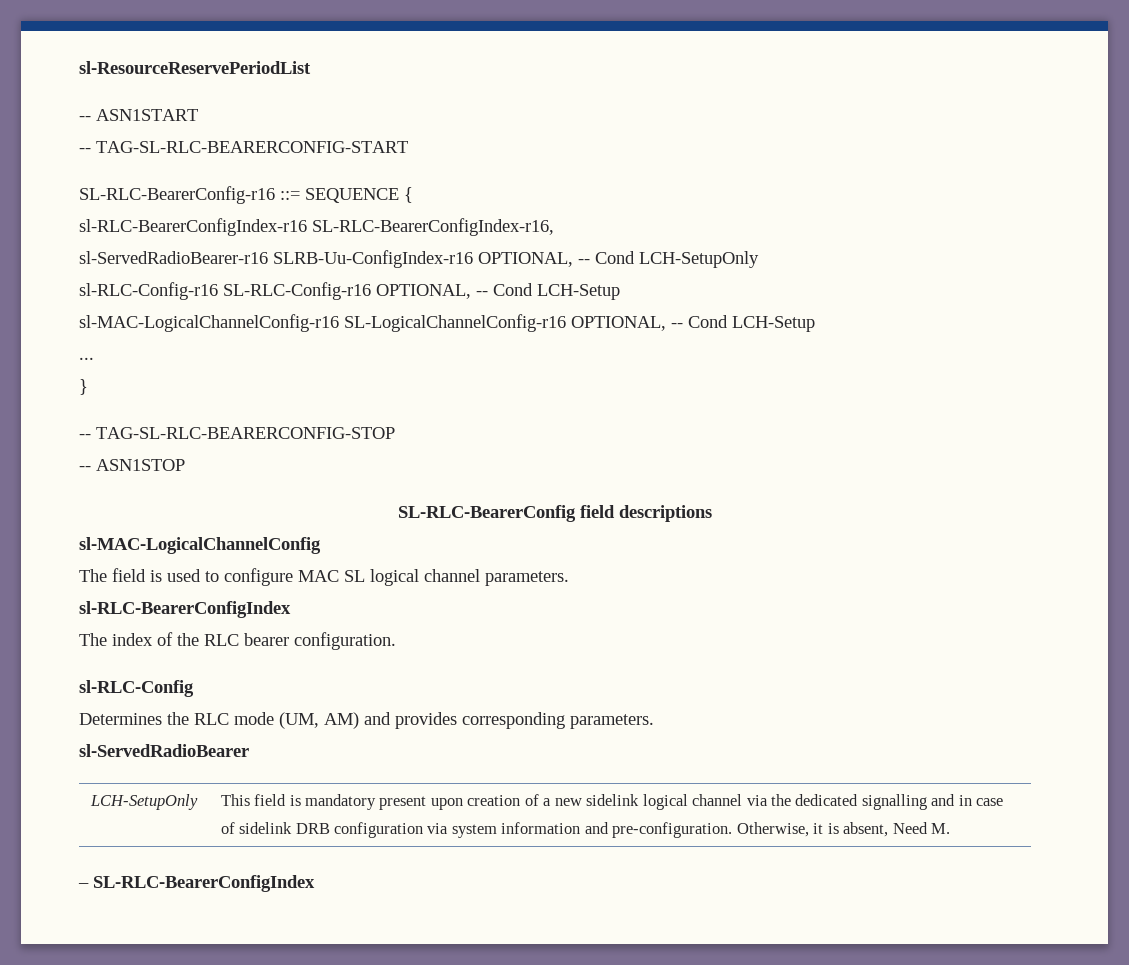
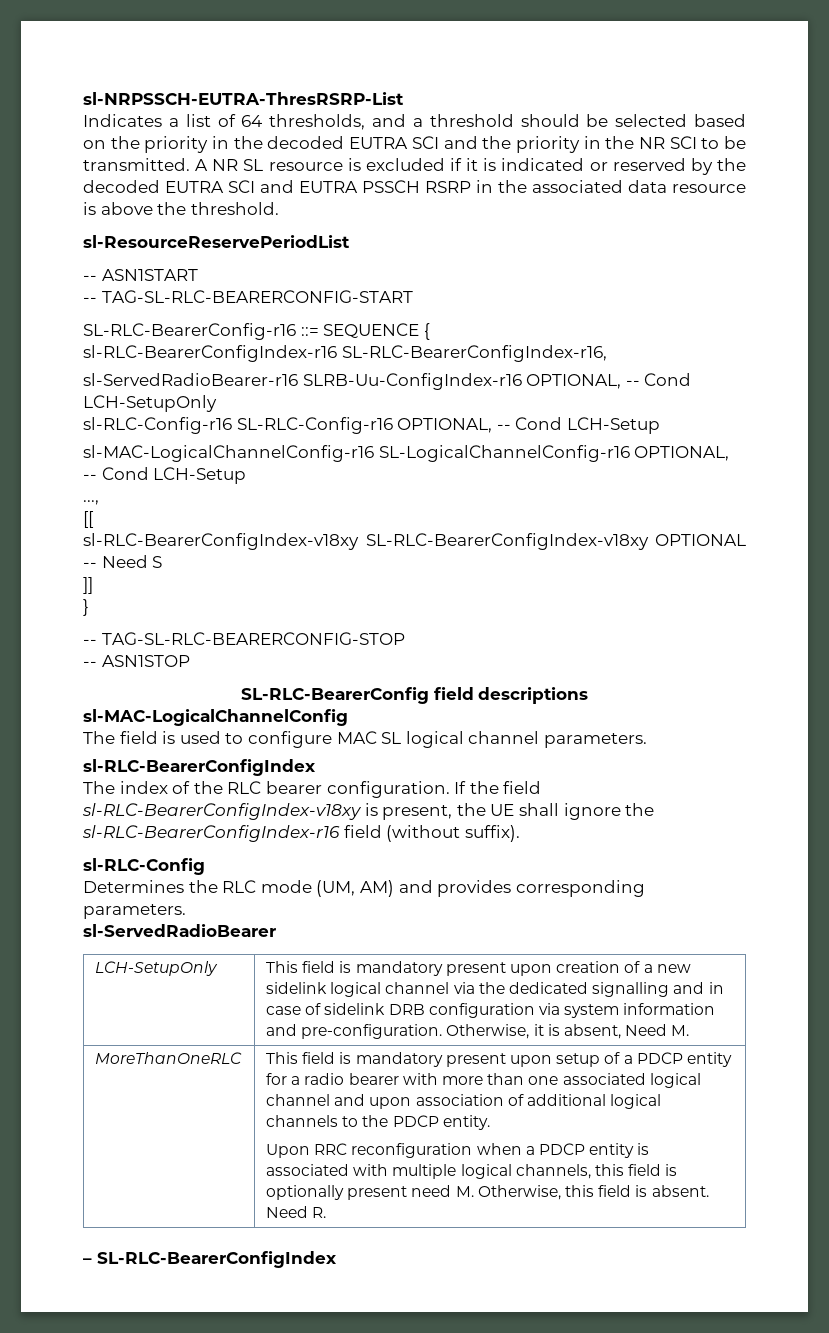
(79, 67) none -> [83,92,404,105] [83,114,746,130] [83,136,746,153] [83,158,746,175] [83,180,746,193] [83,202,279,215] sl-NRPSSCH-EUTRA-ThresRSRP-List // Indicates a list of 64 thresholds, and a threshold should be selected based on the priority in the decoded EUTRA SCI and the priority in the NR SCI to be transmitted. A NR SL resource is excluded if it is indicated or reserved by the decoded EUTRA SCI and EUTRA PSSCH RSRP in the associated data resource is above the threshold. //
[79,357,94,360] ... -> [83,500,99,505] [83,511,94,528] [83,533,746,550] [83,555,163,568] [83,577,93,594] ..., // [[ // sl-RLC-BearerConfigIndex-v18xy SL-RLC-BearerConfigIndex-v18xy OPTIONAL -- Need S // ]]
(396, 641) none -> [454,781,542,794] [82,803,655,820] [82,825,520,842] If the field sl-RLC-BearerConfigIndex-v18xy is present, the UE shall ignore the sl-RLC-BearerConfigIndex-r16 field (without suffix).
(950, 828) none -> [95,1052,243,1064] [266,1052,732,1067] [266,1073,701,1088] [266,1094,662,1109] [266,1115,490,1130] [266,1143,650,1158] [266,1164,678,1179] [266,1185,709,1200] [266,1206,327,1218] // MoreThanOneRLC | This field is mandatory present upon setup of a PDCP entity for a radio bearer with more than one associated logical channel and upon association of additional logical channels to the PDCP entity. // Upon RRC reconfiguration when a PDCP entity is associated with multiple logical channels, this field is optionally present need M. Otherwise, this field is absent. Need R.

